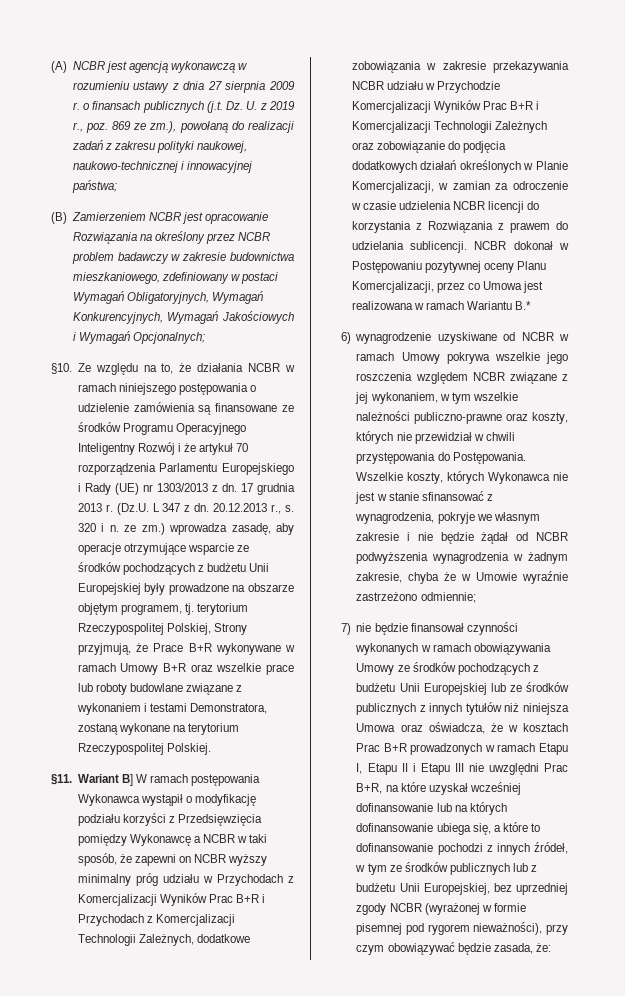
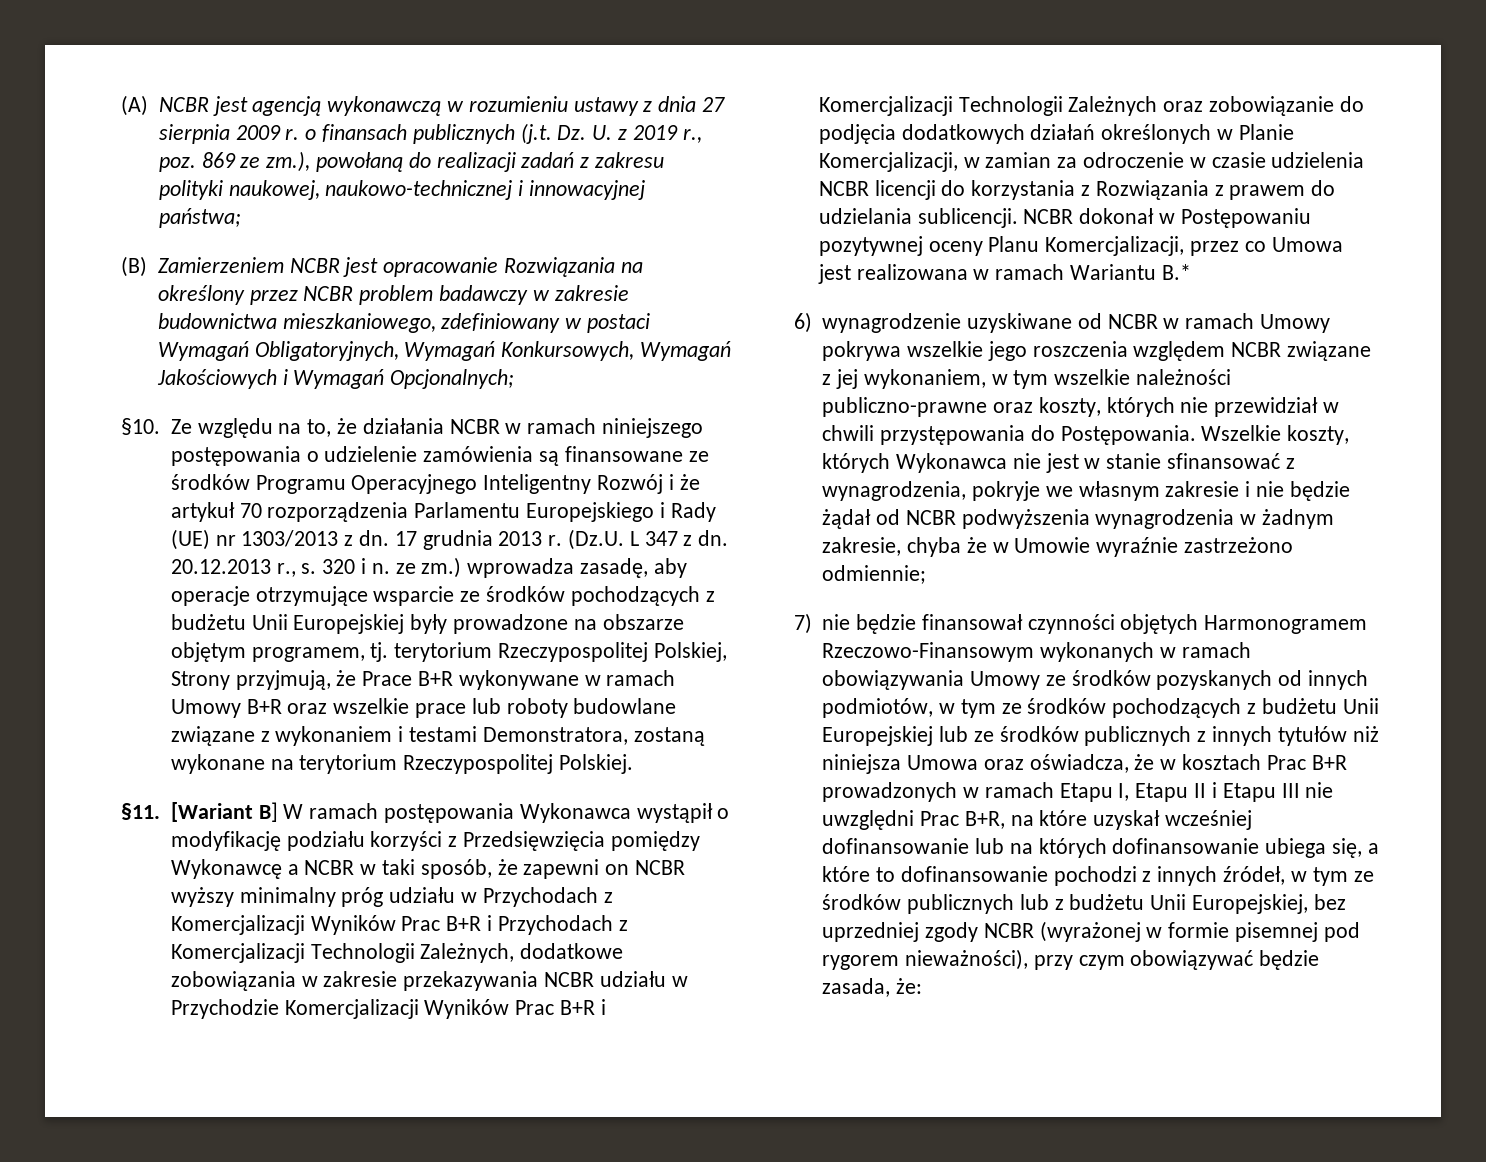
[72,312,163,324] Konkurencyjnych, -> [501,341,635,361] Konkursowych,
[77,774,119,783] Wariant -> [170,802,253,822] [Wariant
(518, 628) none -> [1120,614,1368,634] [822,642,1035,662] objętych Harmonogramem Rzeczowo-Finansowym
(456, 667) none -> [1156,670,1369,690] [822,698,1107,718] pozyskanych od innych podmiotów, w tym ze środków

